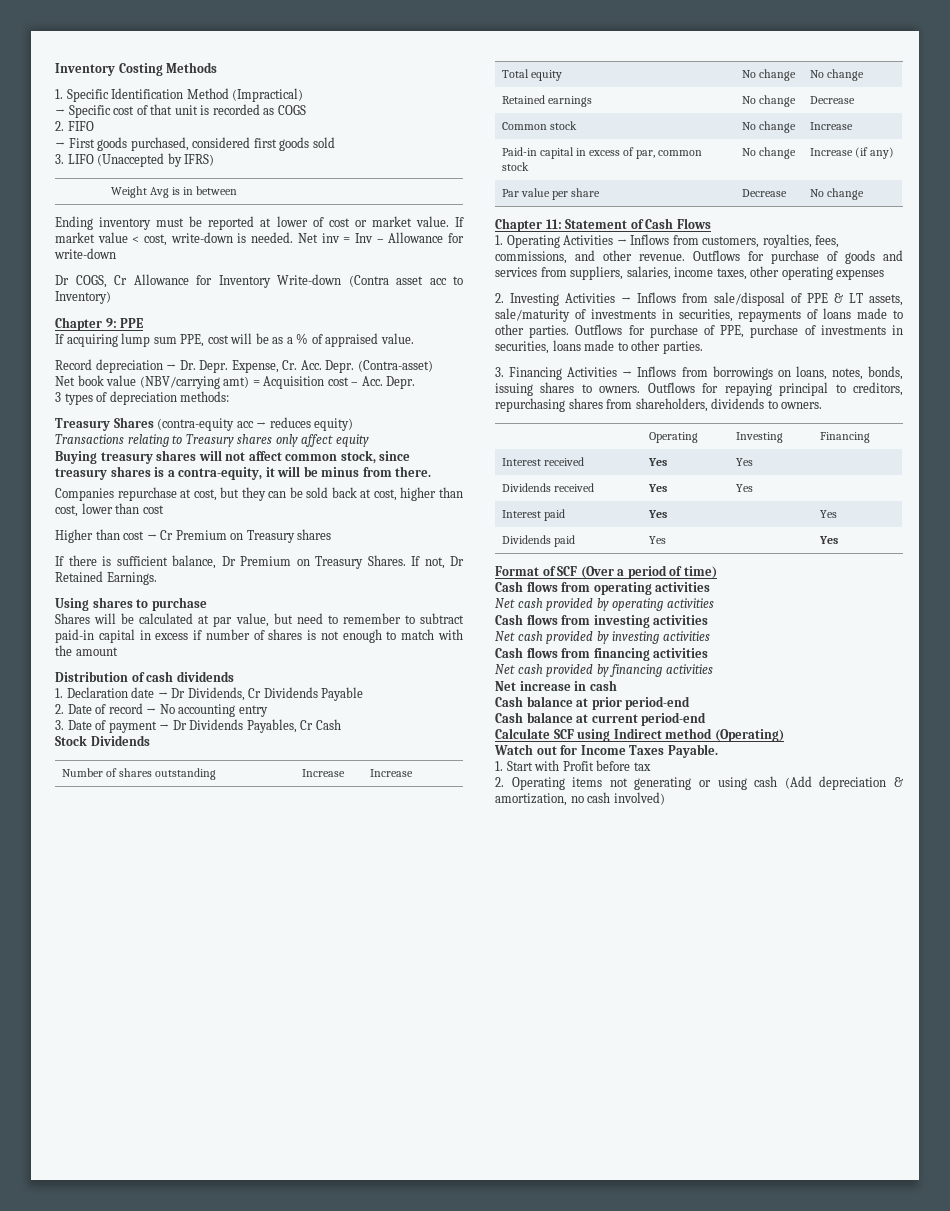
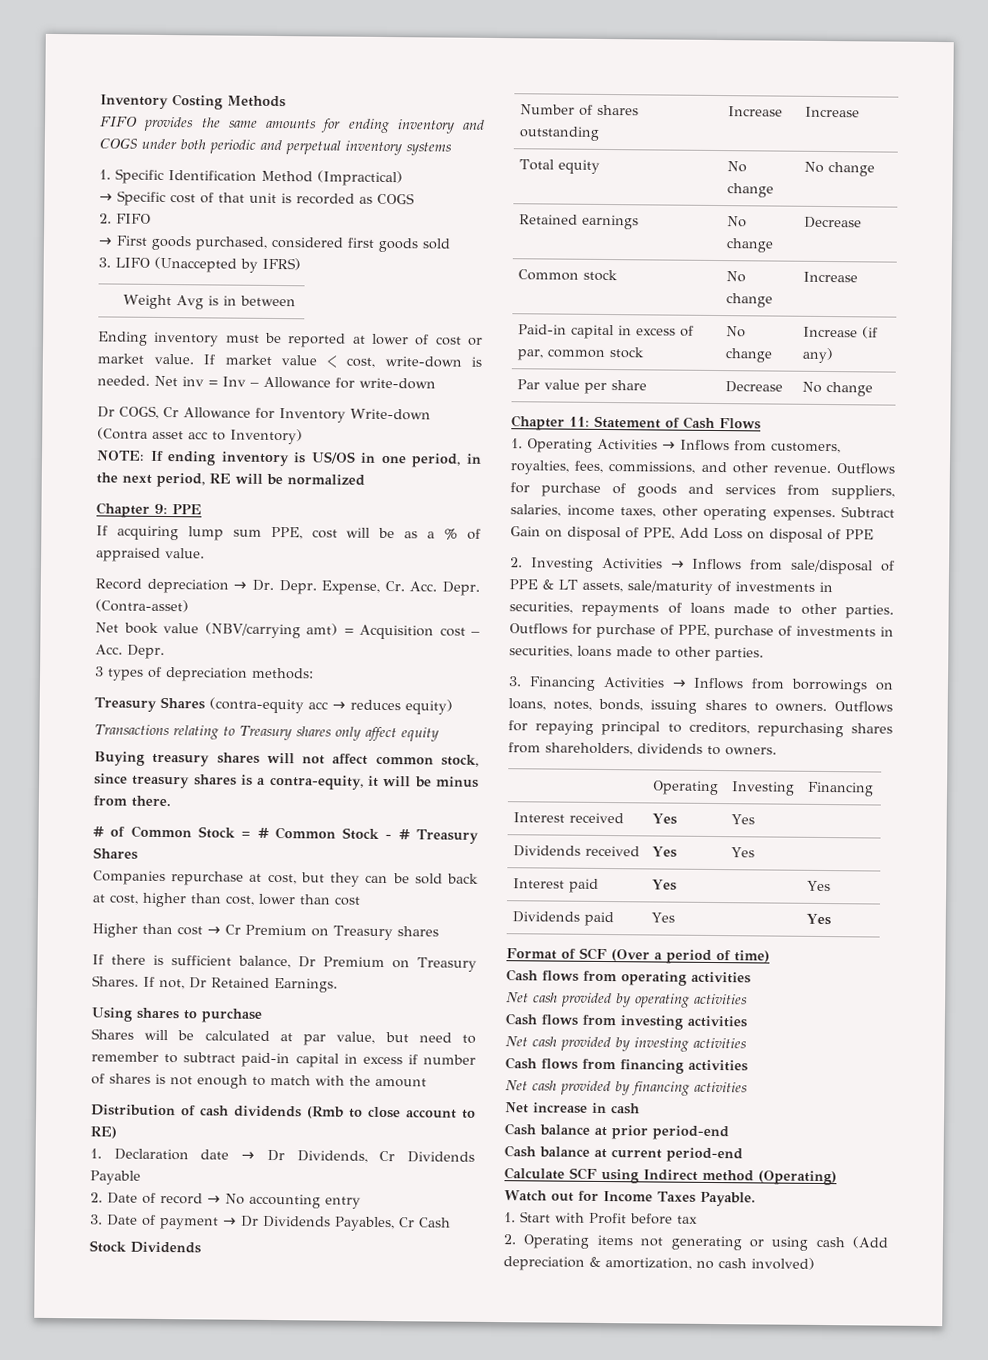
(218, 67) none -> [100,116,485,134] [99,138,452,156] // FIFO provides the same amounts for ending inventory and COGS under both periodic and perpetual inventory systems
(111, 297) none -> [96,450,482,468] [96,472,365,488] // NOTE: If ending inventory is US/OS in one period, in the next period, RE will be normalized
(432, 471) none -> [93,825,480,844] [93,847,138,860] // # of Common Stock = # Common Stock - # Treasury Shares
(234, 676) none -> [307,1106,476,1119] [90,1126,117,1139] (Rmb to close account to RE)
[836,269,885,280] expenses -> [772,506,895,522] [510,526,874,543] expenses. Subtract Gain on disposal of PPE, Add Loss on disposal of PPE

